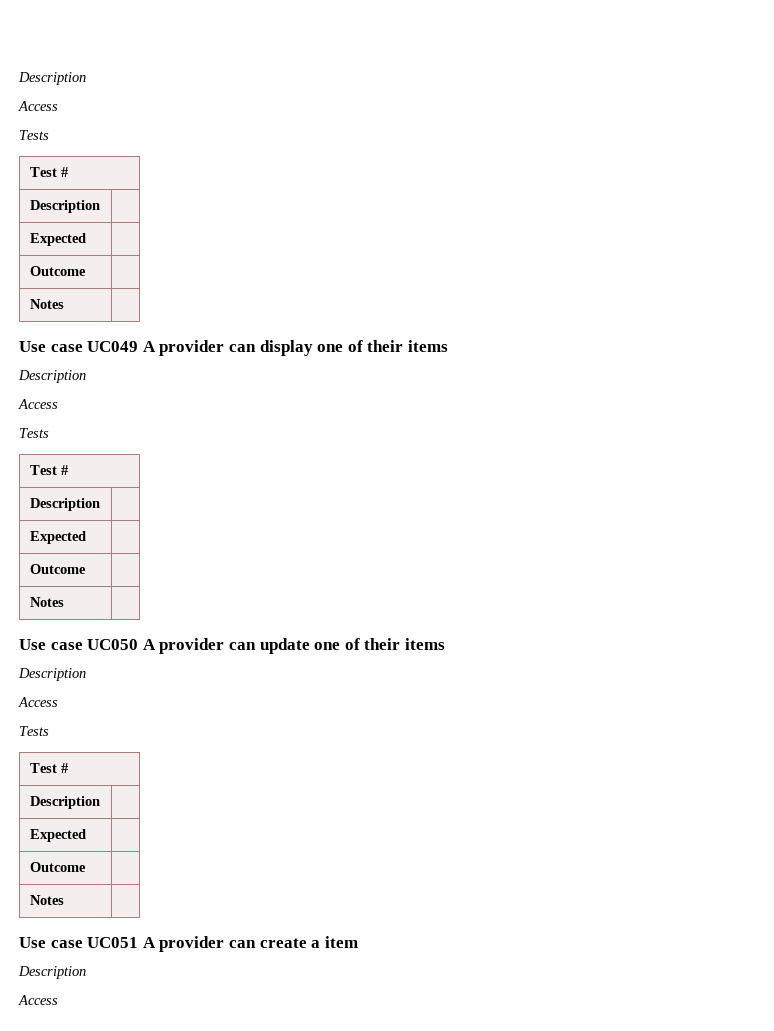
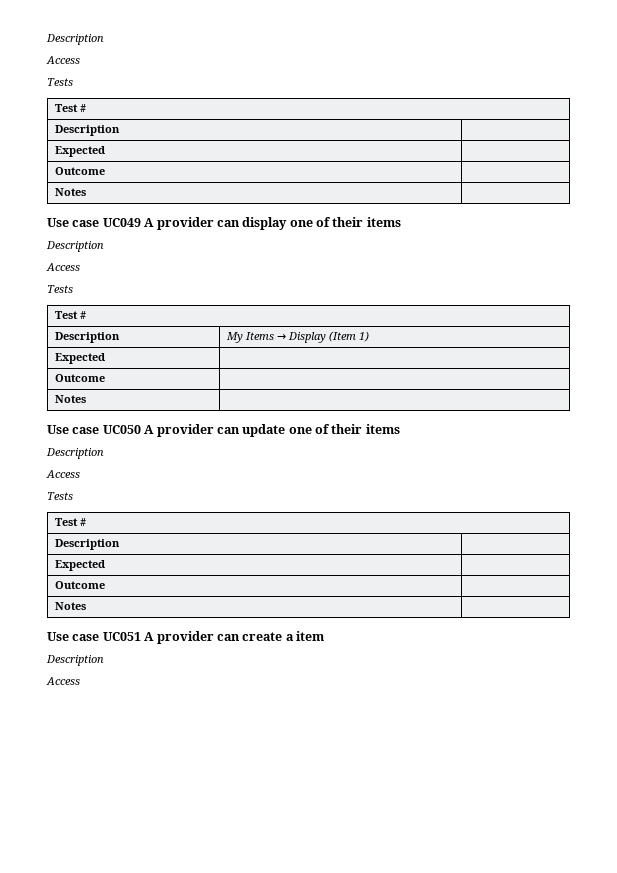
(100, 504) none -> [225,331,369,343] My Items → Display (Item 1)

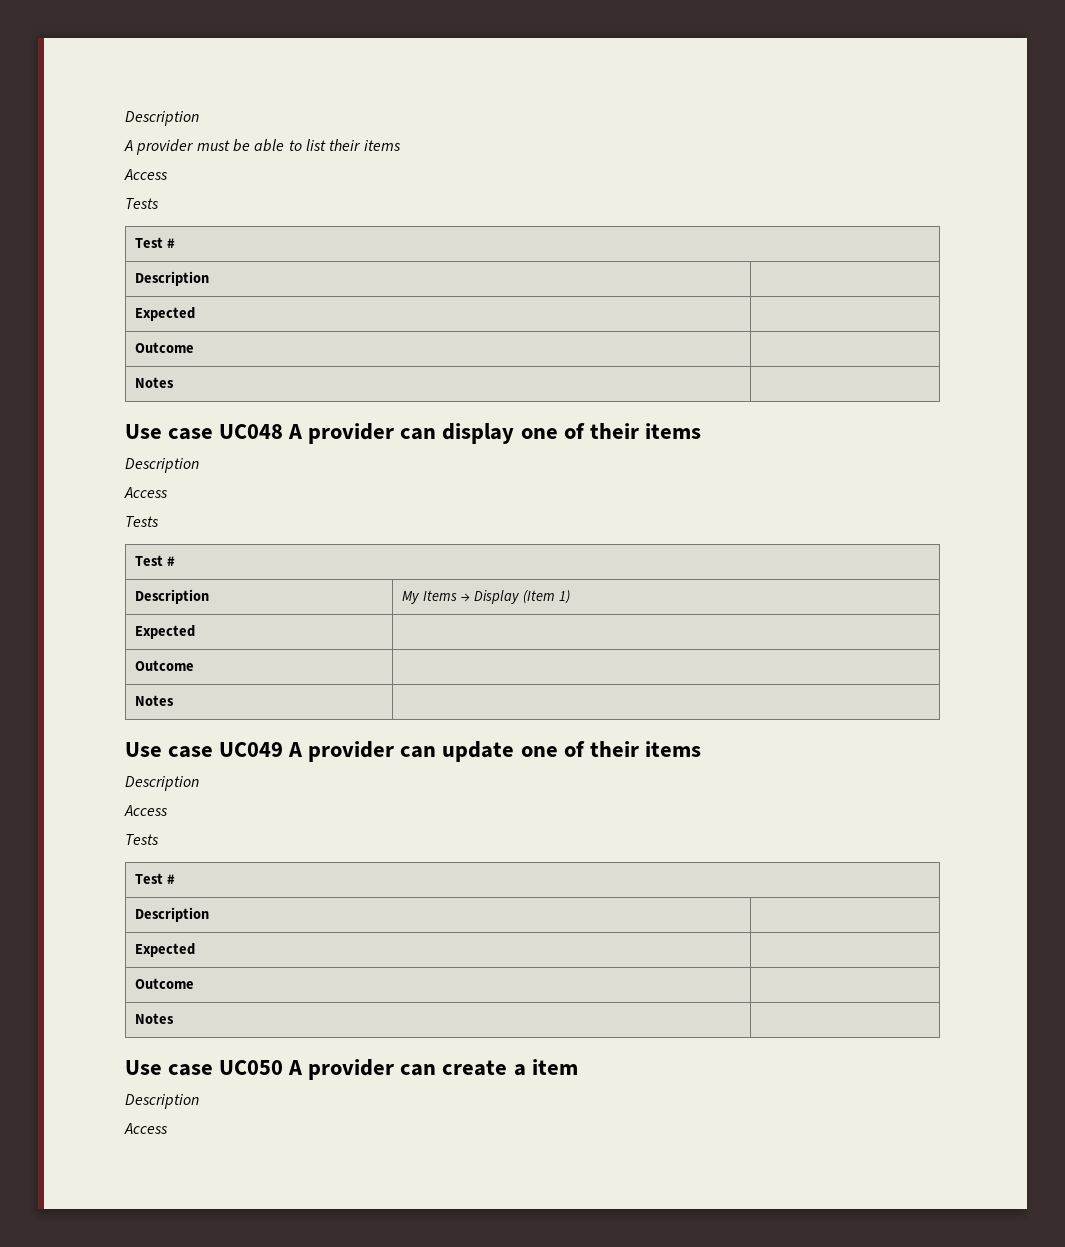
[46,34,104,45] Description -> [125,111,199,126] [124,139,401,155] Description // A provider must be able to list their items
[102,218,141,227] UC049 -> [219,424,284,439] UC048
[102,425,141,434] UC050 -> [219,742,284,757] UC049
[102,632,141,641] UC051 -> [219,1060,284,1075] UC050

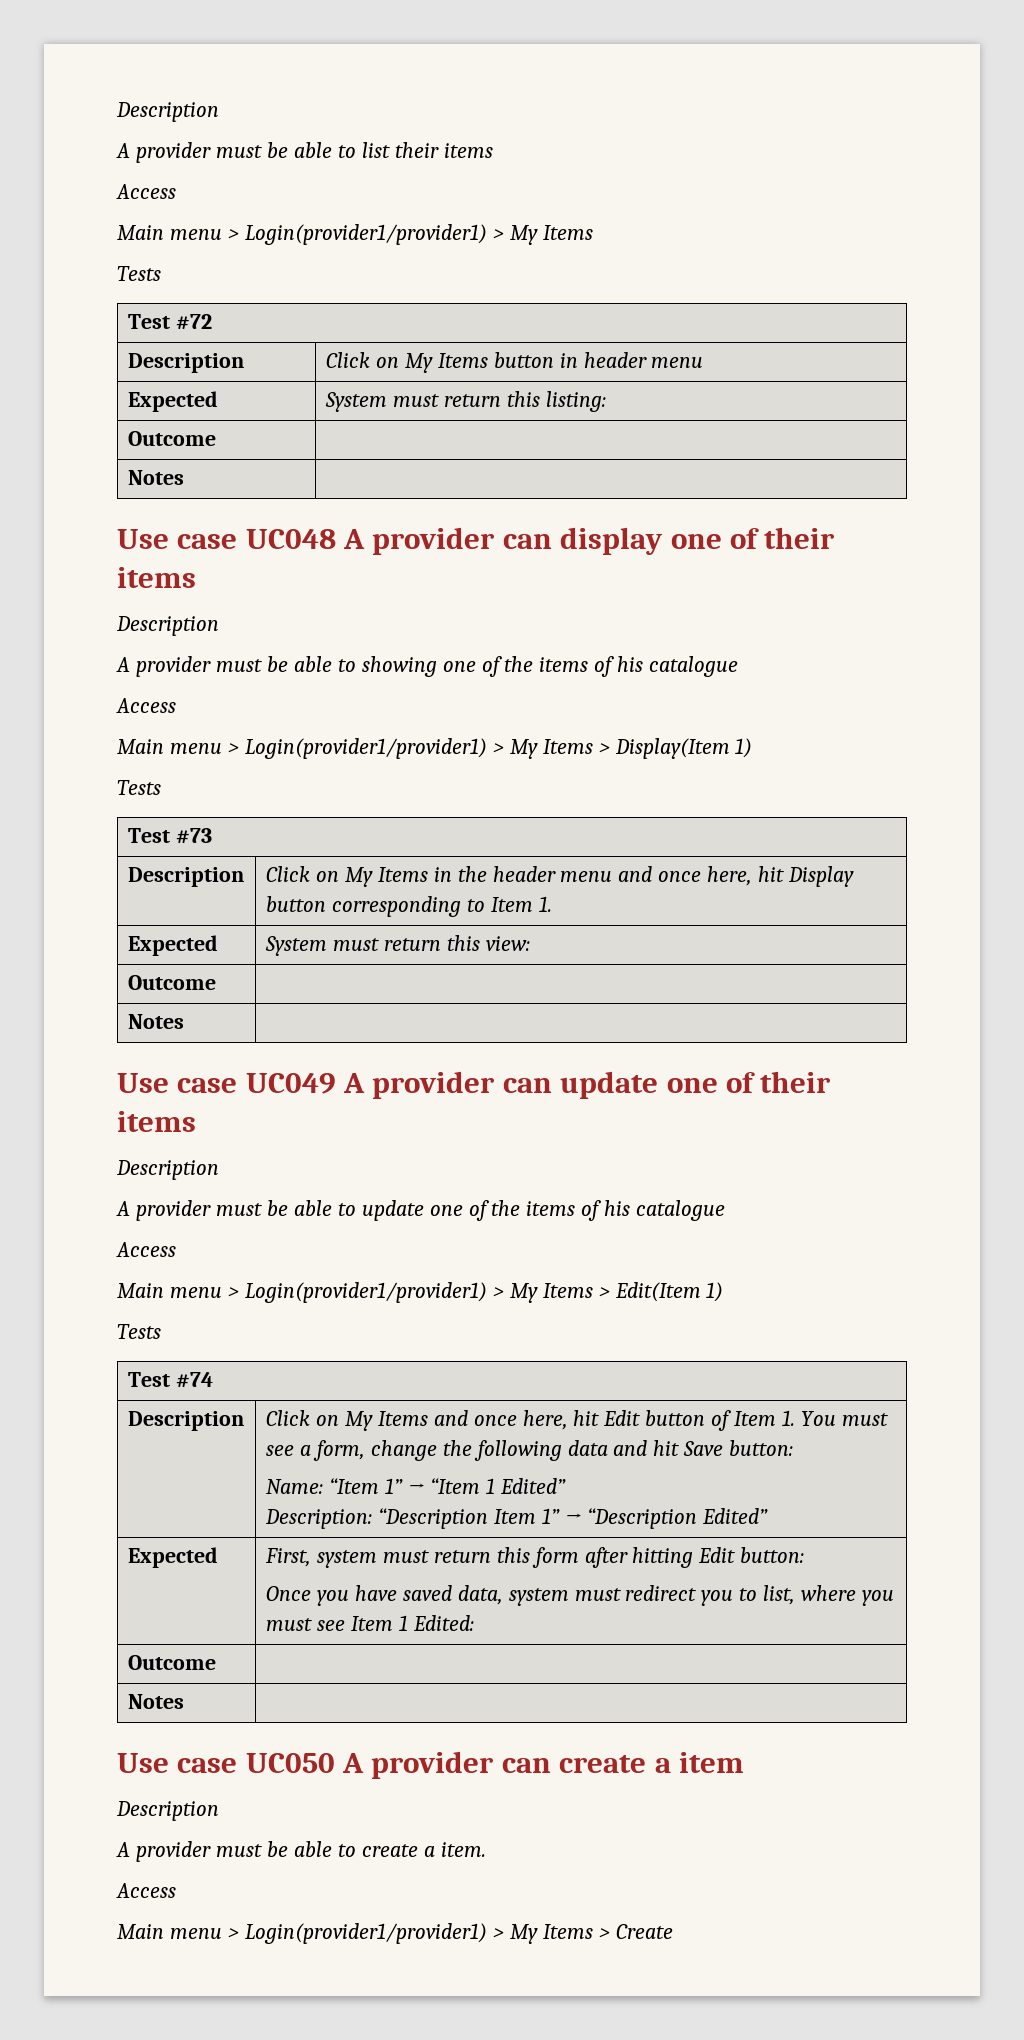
[125,198,159,209] [135,237,176,248] [135,271,210,286] [135,307,196,321] // Tests // Test # // Description | // Expected | -> [117,224,593,245] [117,266,161,281] [127,314,212,330] [127,353,244,373] [325,352,704,373] [127,391,218,412] [324,391,606,412] // Main menu > Login(provider1/provider1) > My Items // Tests // Test #72 // Description | Click on My Items button in header menu // Expected | System must return this listing:
[124,487,168,498] [125,516,159,527] [135,555,176,566] [135,589,210,604] [402,590,570,604] [135,625,196,639] Access // Tests // Test # // Description | My Items → Display (Item 1) // Expected | -> [116,656,739,677] [116,698,176,713] [117,738,753,759] [117,780,161,795] [127,828,212,844] [127,867,244,887] [265,866,855,887] [265,896,552,917] [127,935,218,956] [264,935,530,956] A provider must be able to showing one of the items of his catalogue // Access // Main menu > Login(provider1/provider1) > My Items > Display(Item 1) // Tests // Test #73 // Description | Click on My Items in the header menu and once here, hit Display button corresponding to Item 1. // Expected | System must return this view:
[124,805,168,816] [125,834,159,845] [135,873,176,884] [135,907,210,922] [135,943,196,957] Access // Tests // Test # // Description | // Expected | -> [116,1200,726,1221] [116,1242,176,1257] [117,1282,724,1303] [117,1324,161,1339] [127,1372,213,1388] [127,1411,244,1431] [265,1410,889,1431] [265,1440,794,1461] [265,1478,566,1494] [264,1508,768,1529] [127,1547,218,1568] [264,1547,805,1568] [265,1585,895,1606] [265,1615,474,1631] A provider must be able to update one of the items of his catalogue // Access // Main menu > Login(provider1/provider1) > My Items > Edit(Item 1) // Tests // Test #74 // Description | Click on My Items and once here, hit Edit button of Item 1. You must see a form, change the following data and hit Save button: // Name: “Item 1” → “Item 1 Edited” // Description: “Description Item 1” → “Description Edited” // Expected | First, system must return this form after hitting Edit button: // Once you have saved data, system must redirect you to list, where you must see Item 1 Edited:
[124,1123,168,1134] Access -> [116,1841,486,1862] [116,1883,176,1898] [117,1923,673,1944] A provider must be able to create a item. // Access // Main menu > Login(provider1/provider1) > My Items > Create

